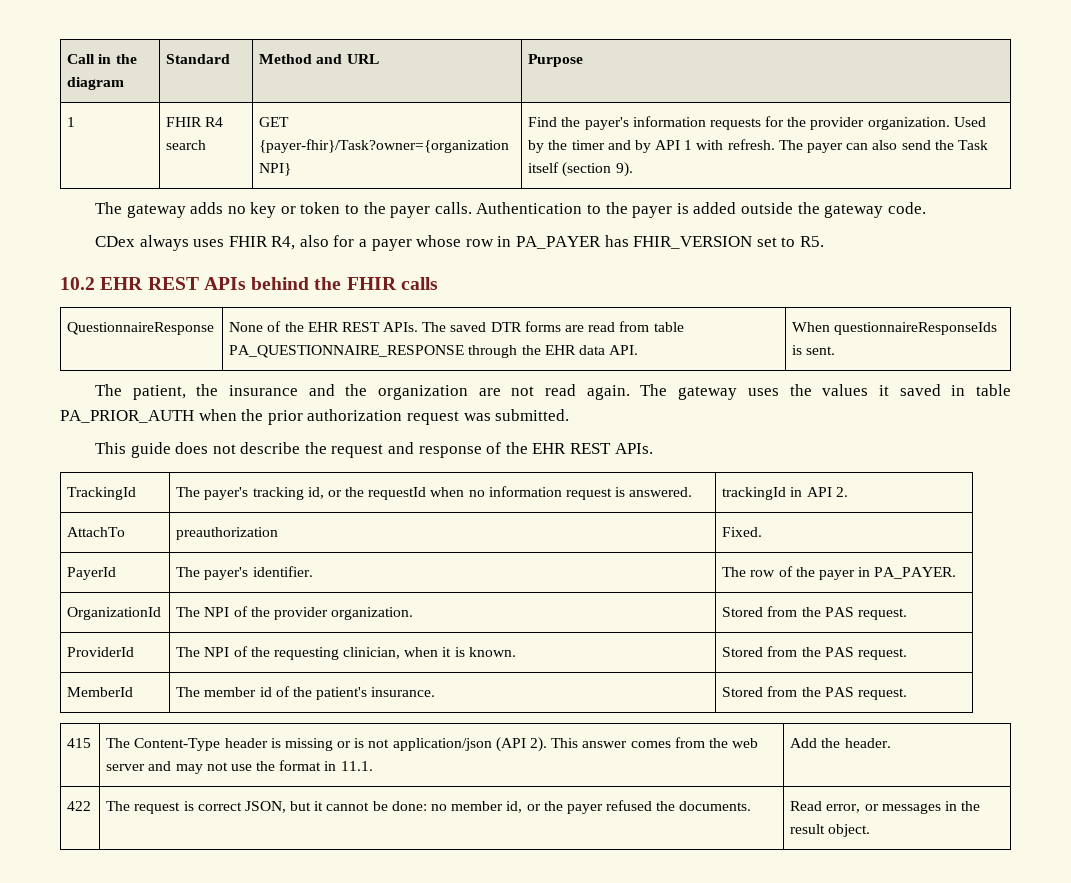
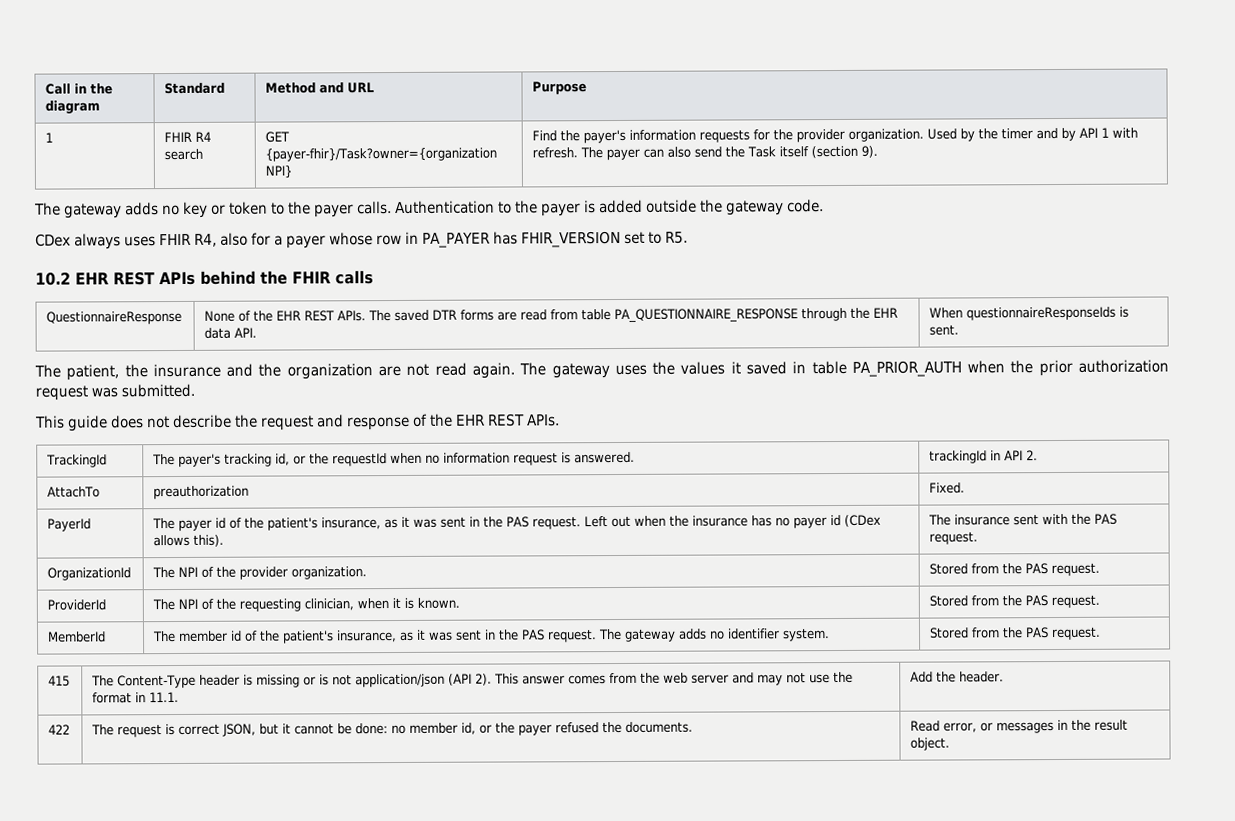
[204,566,313,580] [722,566,957,580] payer's identifier. | The row of the payer in PA_PAYER. -> [178,514,882,531] [153,534,225,547] [928,513,1118,526] [929,531,979,545] payer id of the patient's insurance, as it was sent in the PAS request. Left out when the insurance has no payer id (CDex allows this). | The insurance sent with the PAS request.
[371,687,436,697] insurance. -> [336,628,831,643] insurance, as it was sent in the PAS request. The gateway adds no identifier system.

